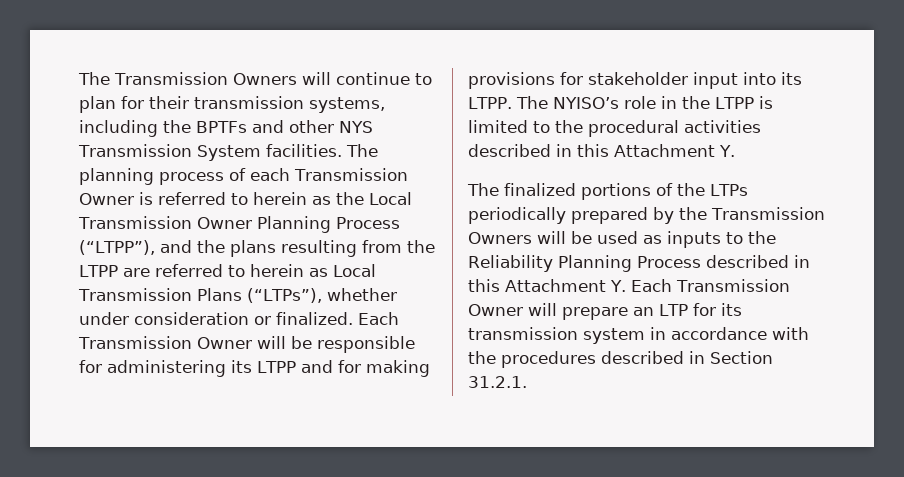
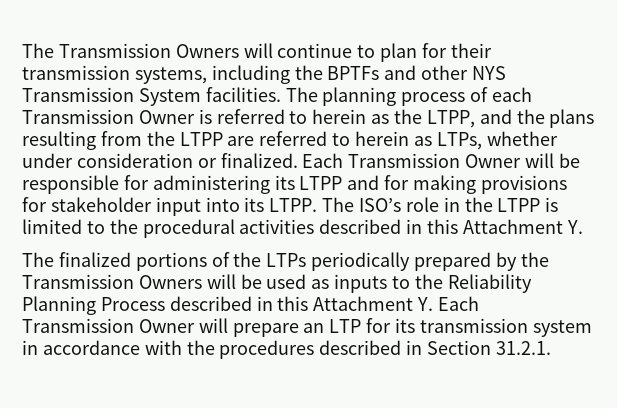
[369,192,412,205] [78,216,400,233] [79,240,155,255] Local Transmission Owner Planning Process (“LTPP”), -> [426,110,475,128] LTPP,
[332,264,376,277] [78,288,322,303] Local Transmission Plans (“LTPs”), -> [436,132,482,150] LTPs,
[552,97,619,109] NYISO’s -> [359,198,402,212] ISO’s

